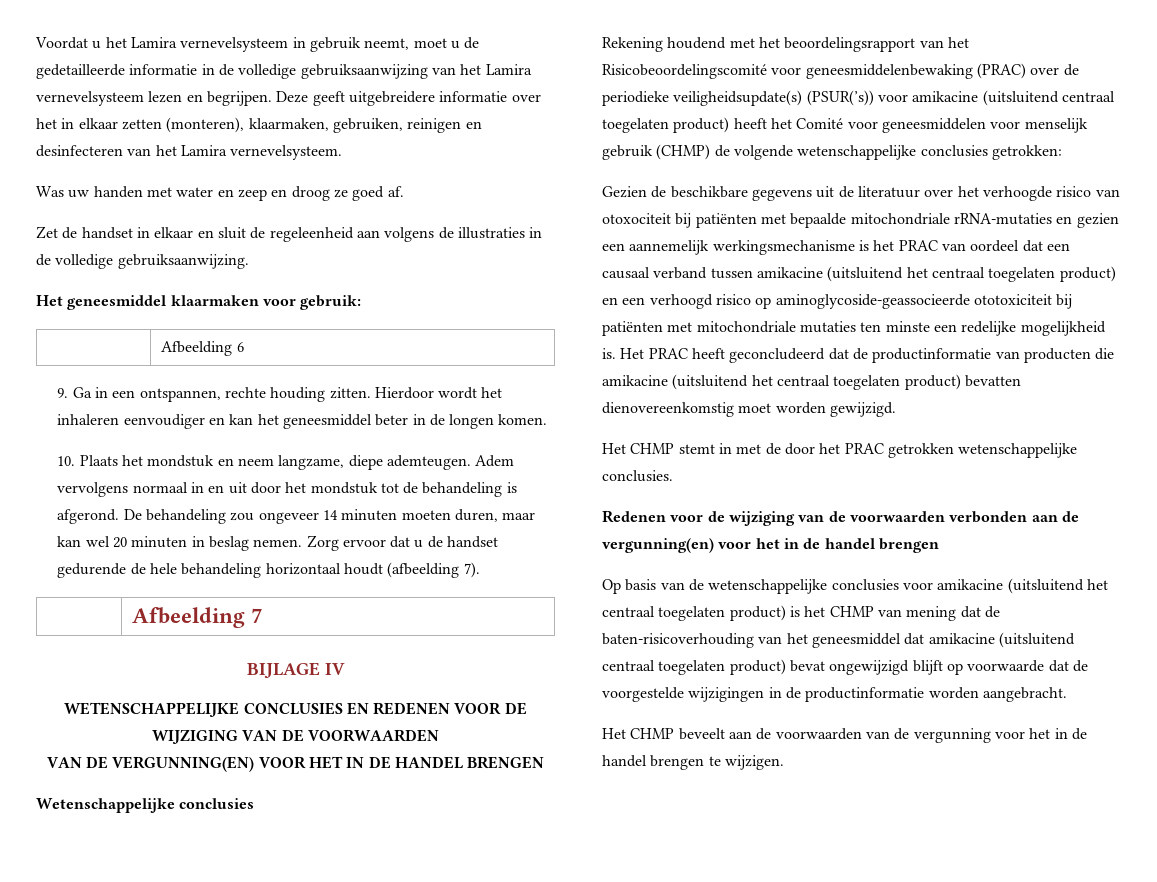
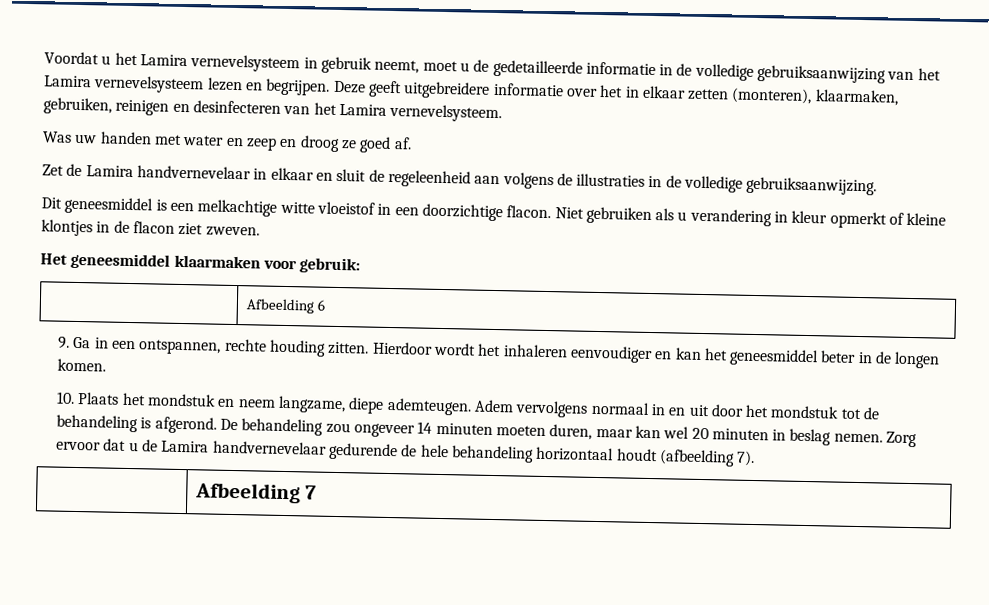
[81,227,133,239] handset -> [85,165,251,180] Lamira handvernevelaar
(249, 261) none -> [41,196,947,229] [41,219,260,237] // Dit geneesmiddel is een melkachtige witte vloeistof in een doorzichtige flacon. Niet gebruiken als u verandering in kleur opmerkt of kleine klontjes in de flacon ziet zweven.
[447,536,499,548] handset -> [161,440,327,455] Lamira handvernevelaar
[246,662,345,679] [64,702,527,717] [152,729,439,744] [46,756,545,772] [36,798,255,813] [602,37,969,52] [602,63,1079,79] [602,90,1115,106] [602,117,1088,133] [602,144,1062,160] [602,186,1120,201] [602,213,1119,228] [602,240,1070,255] [602,266,1116,282] [602,294,1073,309] [602,321,1106,336] [602,348,1115,363] [602,374,1021,390] [602,402,896,417] [602,443,1078,458] [602,470,673,482] [602,510,1079,526] [602,538,939,553] [602,578,1108,594] [602,605,1000,621] [602,632,1075,648] [602,659,1088,675] [602,687,1067,702] [602,728,1087,743] [602,755,784,770] // BIJLAGE IV // WETENSCHAPPELIJKE CONCLUSIES EN REDENEN VOOR DE WIJZIGING VAN DE VOORWAARDEN // VAN DE VERGUNNING(EN) VOOR HET IN DE HANDEL BRENGEN // Wetenschappelijke conclusies // Rekening houdend met het beoordelingsrapport van het Risicobeoordelingscomité voor geneesmiddelenbewaking (PRAC) over de periodieke veiligheidsupdate(s) (PSUR(’s)) voor amikacine (uitsluitend centraal toegelaten product) heeft het Comité voor geneesmiddelen voor menselijk gebruik (CHMP) de volgende wetenschappelijke conclusies getrokken: // Gezien de beschikbare gegevens uit de literatuur over het verhoogde risico van otoxociteit bij patiënten met bepaalde mitochondriale rRNA-mutaties en gezien een aannemelijk werkingsmechanisme is het PRAC van oordeel dat een causaal verband tussen amikacine (uitsluitend het centraal toegelaten product) en een verhoogd risico op aminoglycoside-geassocieerde ototoxiciteit bij patiënten met mitochondriale mutaties ten minste een redelijke mogelijkheid is. Het PRAC heeft geconcludeerd dat de productinformatie van producten die amikacine (uitsluitend het centraal toegelaten product) bevatten dienovereenkomstig moet worden gewijzigd. // Het CHMP stemt in met de door het PRAC getrokken wetenschappelijke conclusies. // Redenen voor de wijziging van de voorwaarden verbonden aan de vergunning(en) voor het in de handel brengen // Op basis van de wetenschappelijke conclusies voor amikacine (uitsluitend het centraal toegelaten product) is het CHMP van mening dat de baten-risicoverhouding van het geneesmiddel dat amikacine (uitsluitend centraal toegelaten product) bevat ongewijzigd blijft op voorwaarde dat de voorgestelde wijzigingen in de productinformatie worden aangebracht. // Het CHMP beveelt aan de voorwaarden van de vergunning voor het in de handel brengen te wijzigen. -> (318, 492) none

